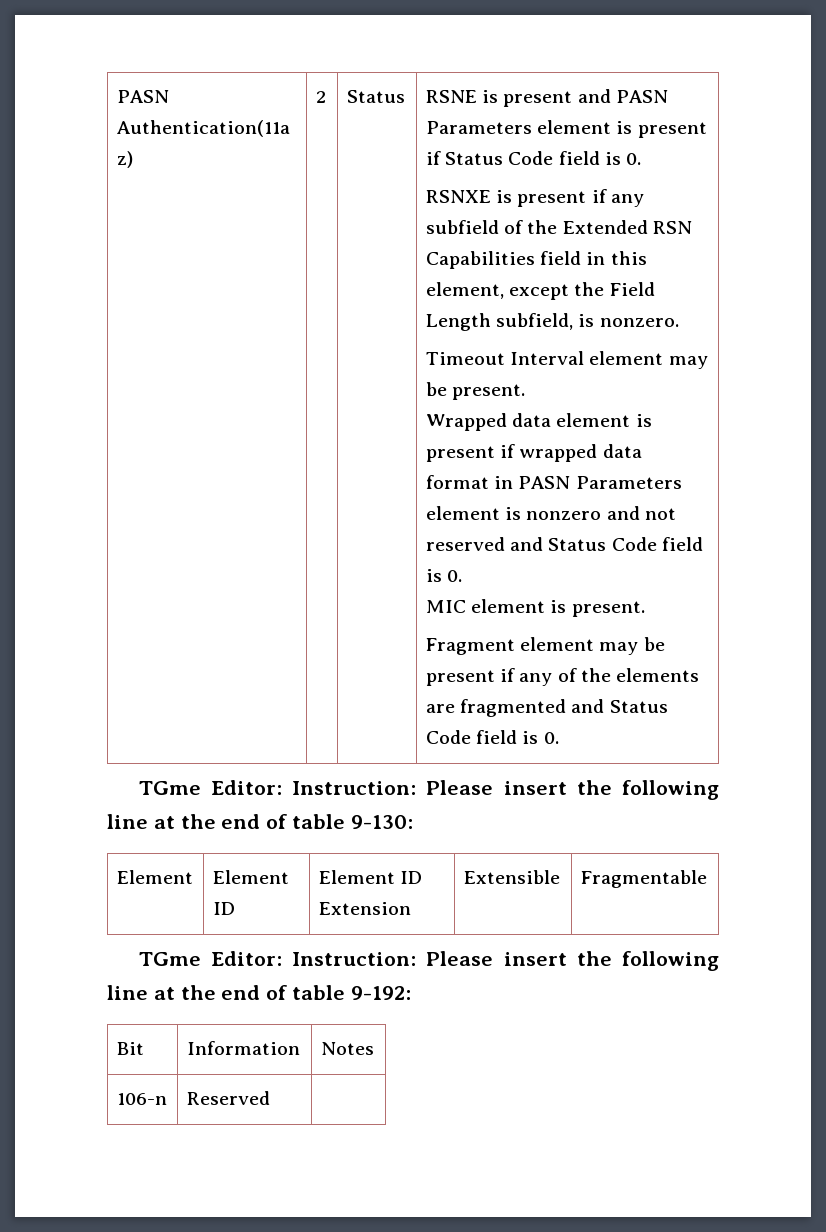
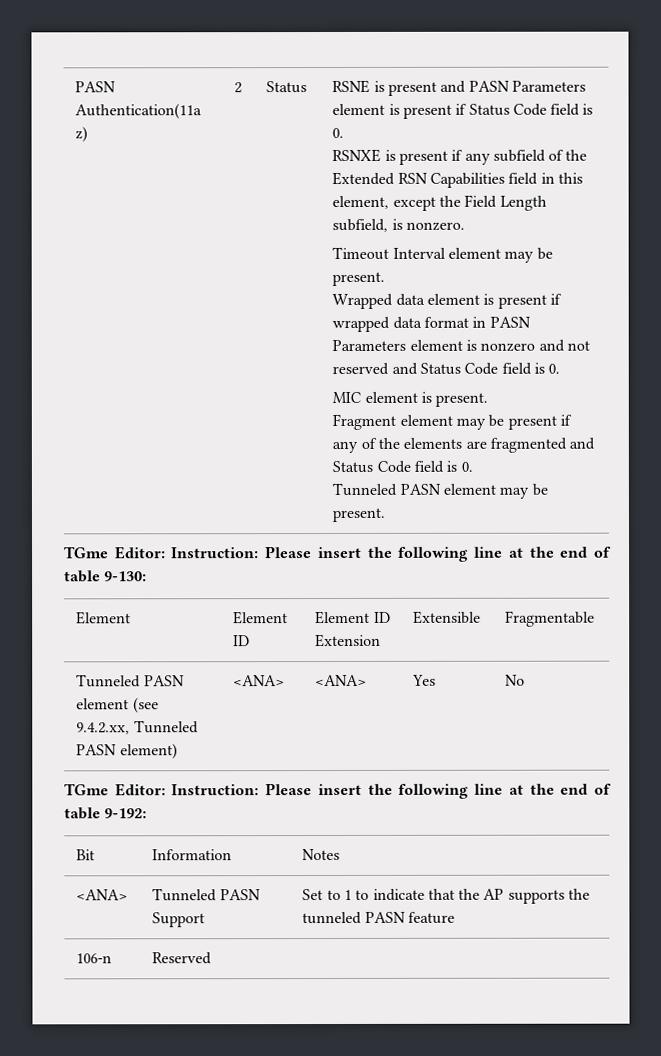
(559, 738) none -> [332,482,548,499] [332,507,386,522] // Tunneled PASN element may be present.
(707, 879) none -> [76,674,185,688] [76,697,159,714] [76,720,199,735] [76,743,178,760] [233,675,286,687] [315,674,368,687] [412,674,437,686] [505,674,526,686] // Tunneled PASN element (see 9.4.2.xx, Tunneled PASN element) | <ANA> | <ANA> | Yes | No
(374, 1048) none -> [76,889,129,901] [152,888,261,902] [152,912,206,928] [302,888,591,904] [302,911,455,925] // <ANA> | Tunneled PASN Support | Set to 1 to indicate that the AP supports the tunneled PASN feature

